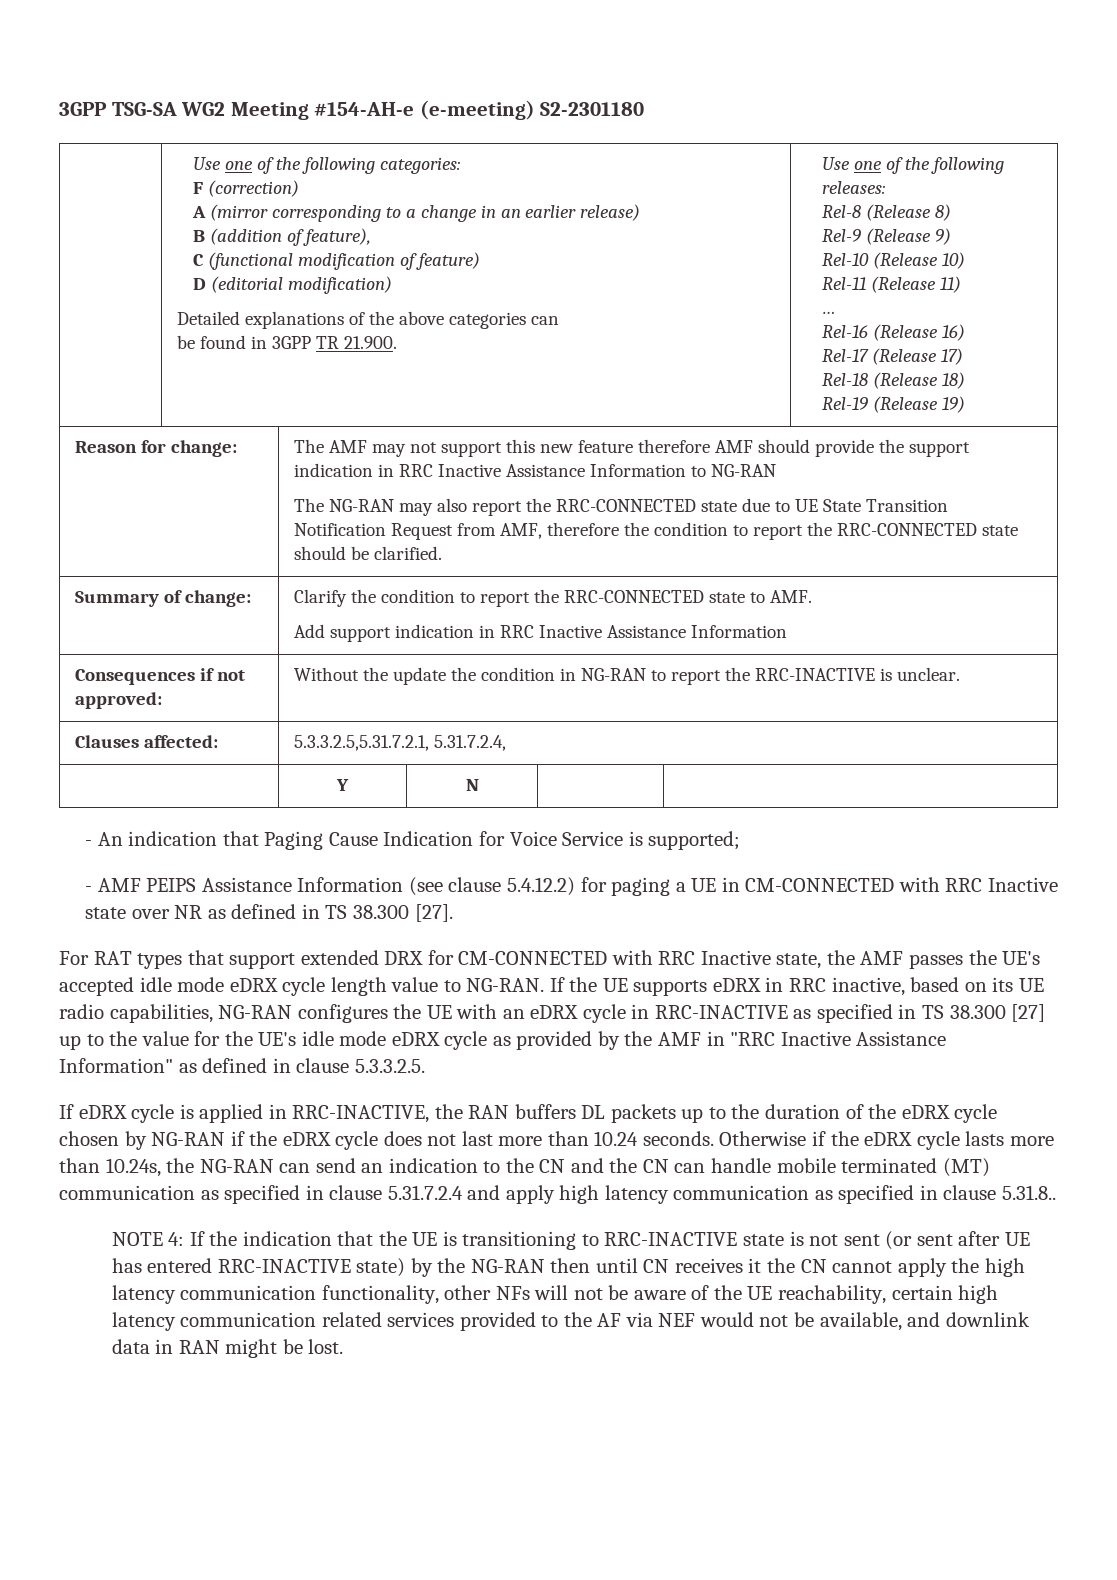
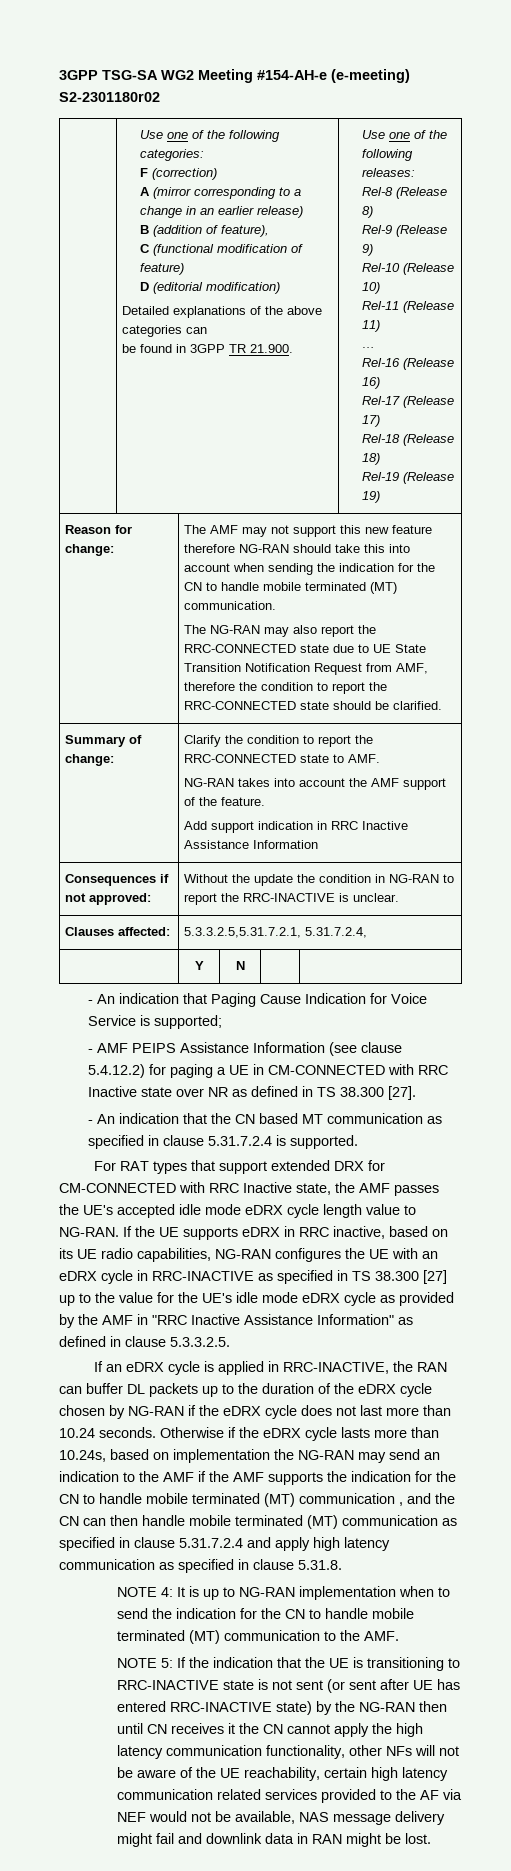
[540,102,645,116] S2-2301180 -> [59,92,160,102] S2-2301180r02
[714,439,970,457] [293,463,776,477] AMF should provide the support indication in RRC Inactive Assistance Information to NG-RAN -> [239,544,411,553] [184,563,436,575] [184,582,398,594] [184,601,277,610] NG-RAN should take this into account when sending the indication for the CN to handle mobile terminated (MT) communication.
(812, 596) none -> [184,778,447,790] [184,797,266,806] // NG-RAN takes into account the AMF support of the feature.
(453, 913) none -> [87,1113,442,1124] [87,1135,358,1149] // - An indication that the CN based MT communication as specified in clause 5.31.7.2.4 is supported.
(74, 1111) none -> [106,1364,123,1372] an
[514,1104,576,1119] buffers -> [59,1383,123,1394] can buffer
[166,1158,311,1173] the NG-RAN can -> [110,1449,386,1463] based on implementation the NG-RAN may
[539,1159,566,1173] CN -> [163,1471,456,1485] [59,1493,403,1507] AMF if the AMF supports the indication for the CN to handle mobile terminated (MT) communication ,
(706, 1168) none -> [110,1515,138,1526] then
[1002,1185,1057,1200] 5.31.8.. -> [298,1560,342,1570] 5.31.8.
(185, 1239) none -> [176,1586,450,1600] [116,1608,414,1619] [116,1630,399,1644] [116,1658,173,1668] It is up to NG-RAN implementation when to send the indication for the CN to handle mobile terminated (MT) communication to the AMF. // NOTE 5:
(902, 1321) none -> [298,1811,445,1825] [116,1833,174,1847] NAS message delivery might fail

